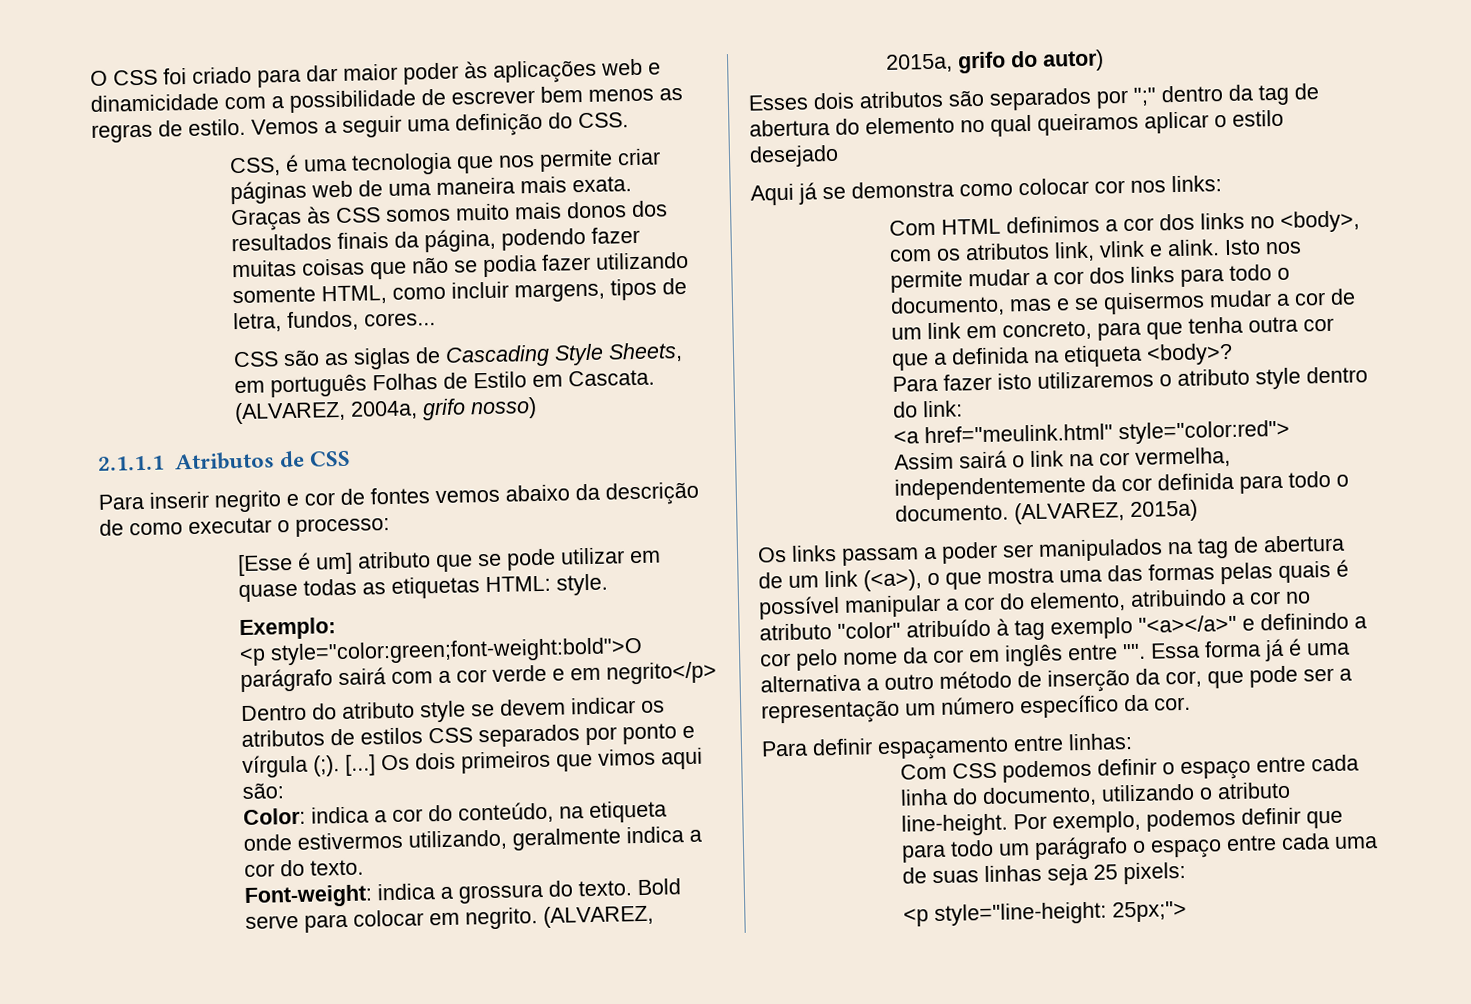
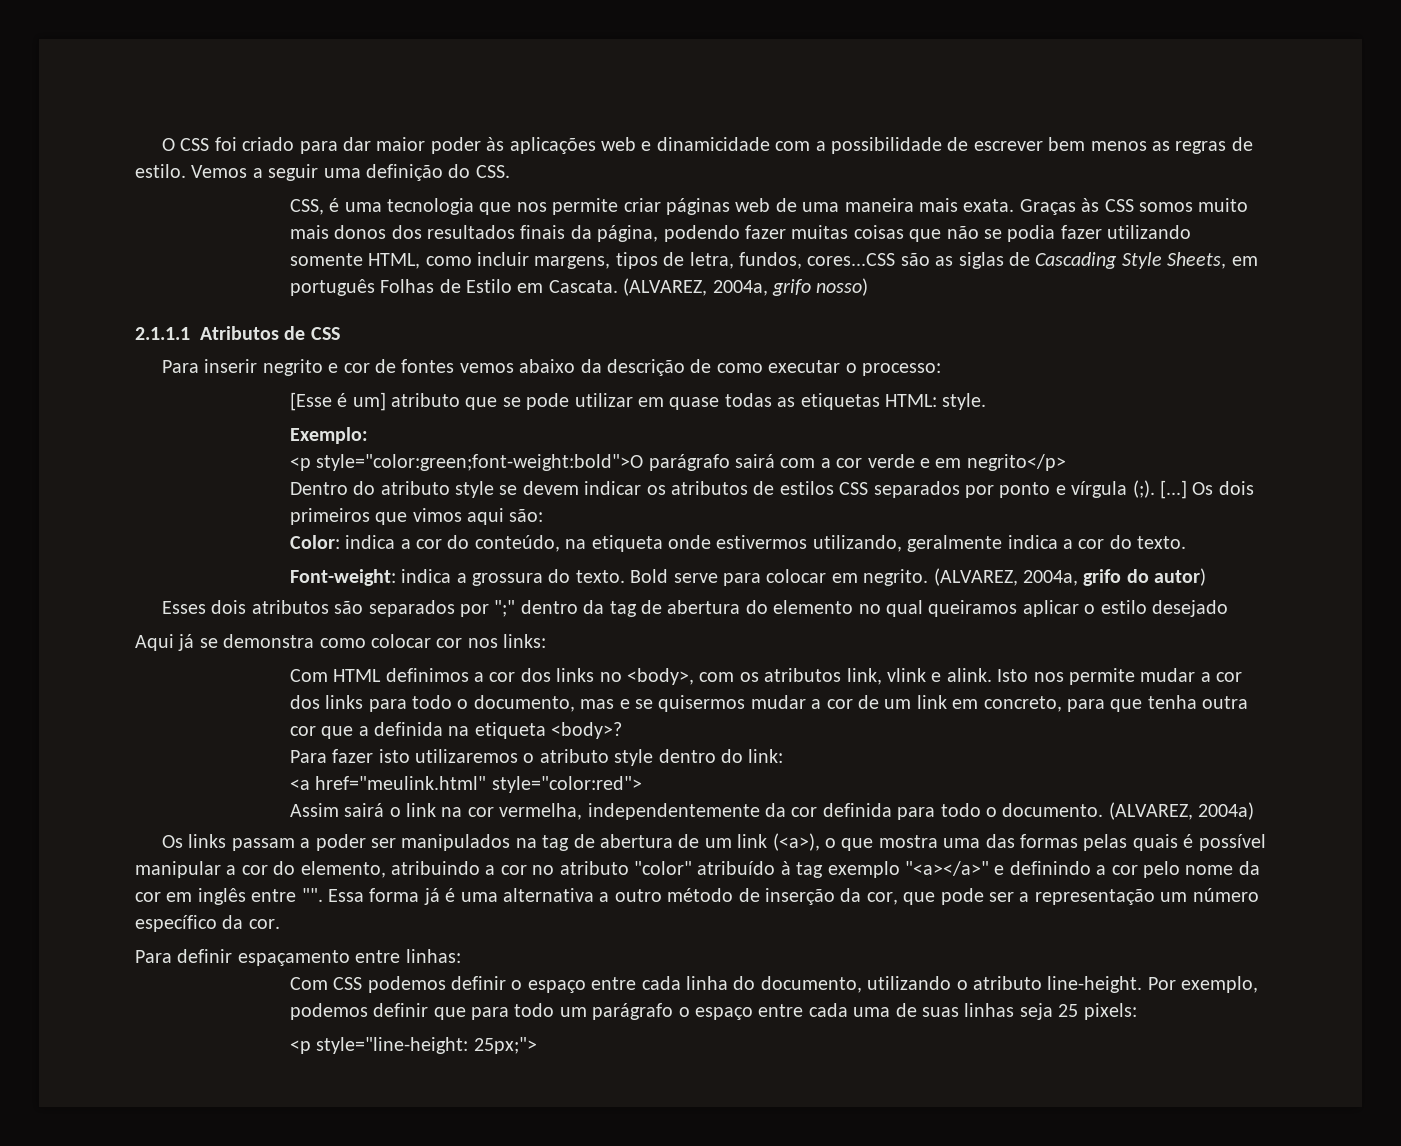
[364,312,437,327] [233,351,280,368] cores... // CSS -> [807,253,896,266] cores...CSS
[885,53,954,73] 2015a, -> [1022,570,1078,586] 2004a,
[1130,499,1199,523] 2015a) -> [1198,802,1255,820] 2004a)

